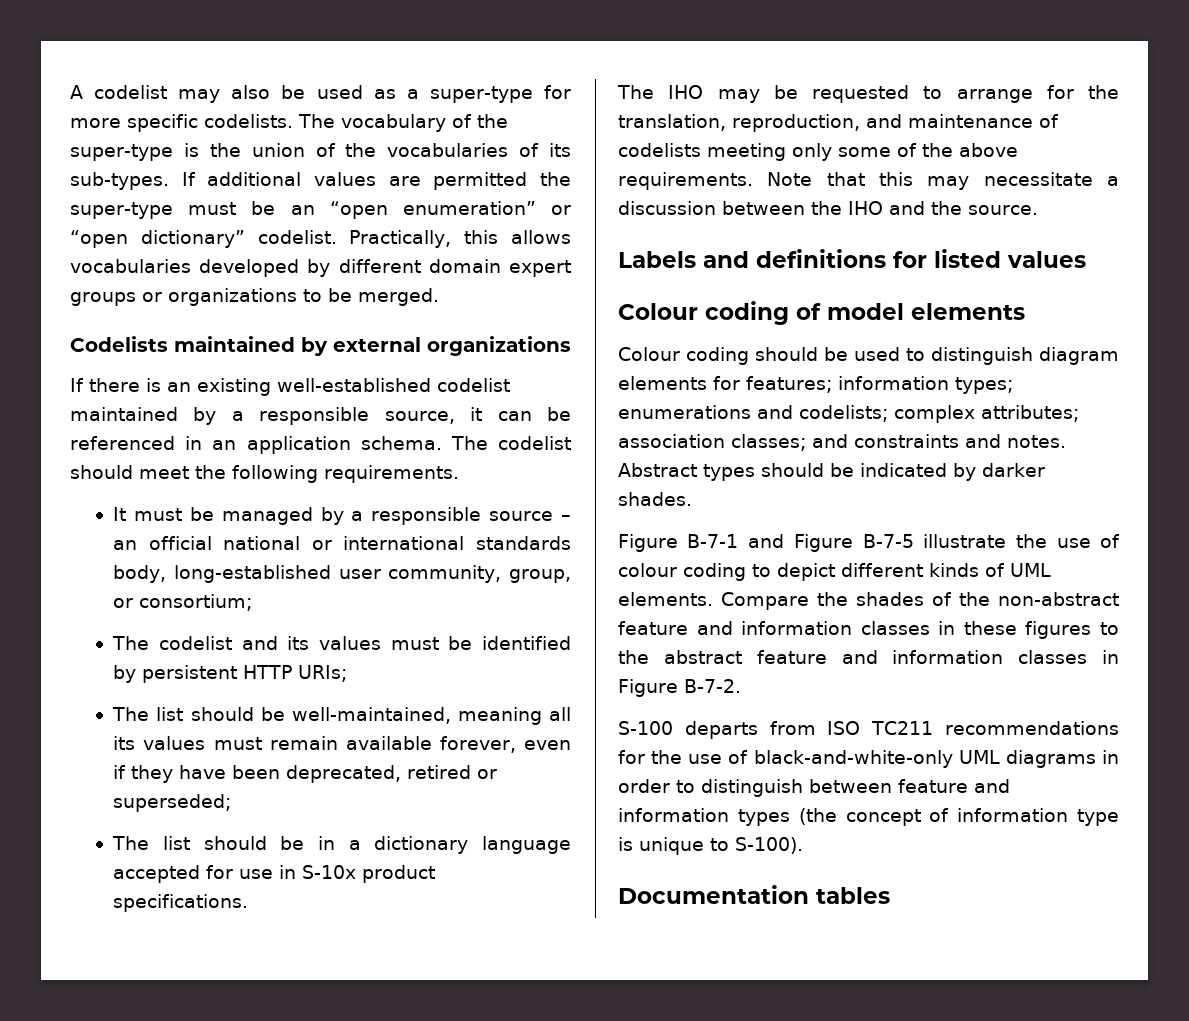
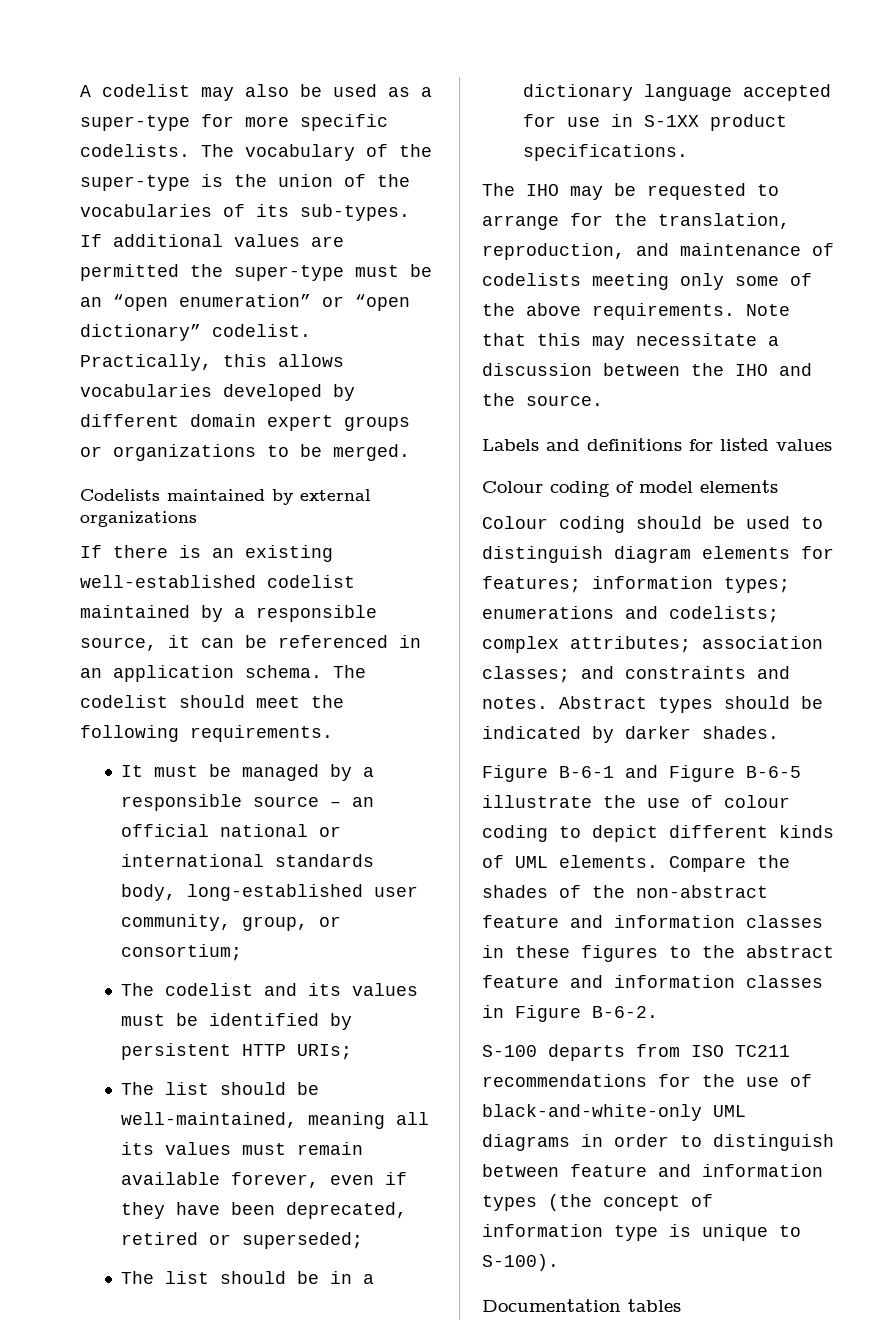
[302,865,357,879] S-10x -> [644,115,700,127] S-1XX
[687,534,739,548] B-7-1 -> [559,766,614,778] B-6-1
[862,534,914,548] B-7-5 -> [746,766,801,778] B-6-5
[683,679,741,693] B-7-2. -> [592,1006,658,1018] B-6-2.

